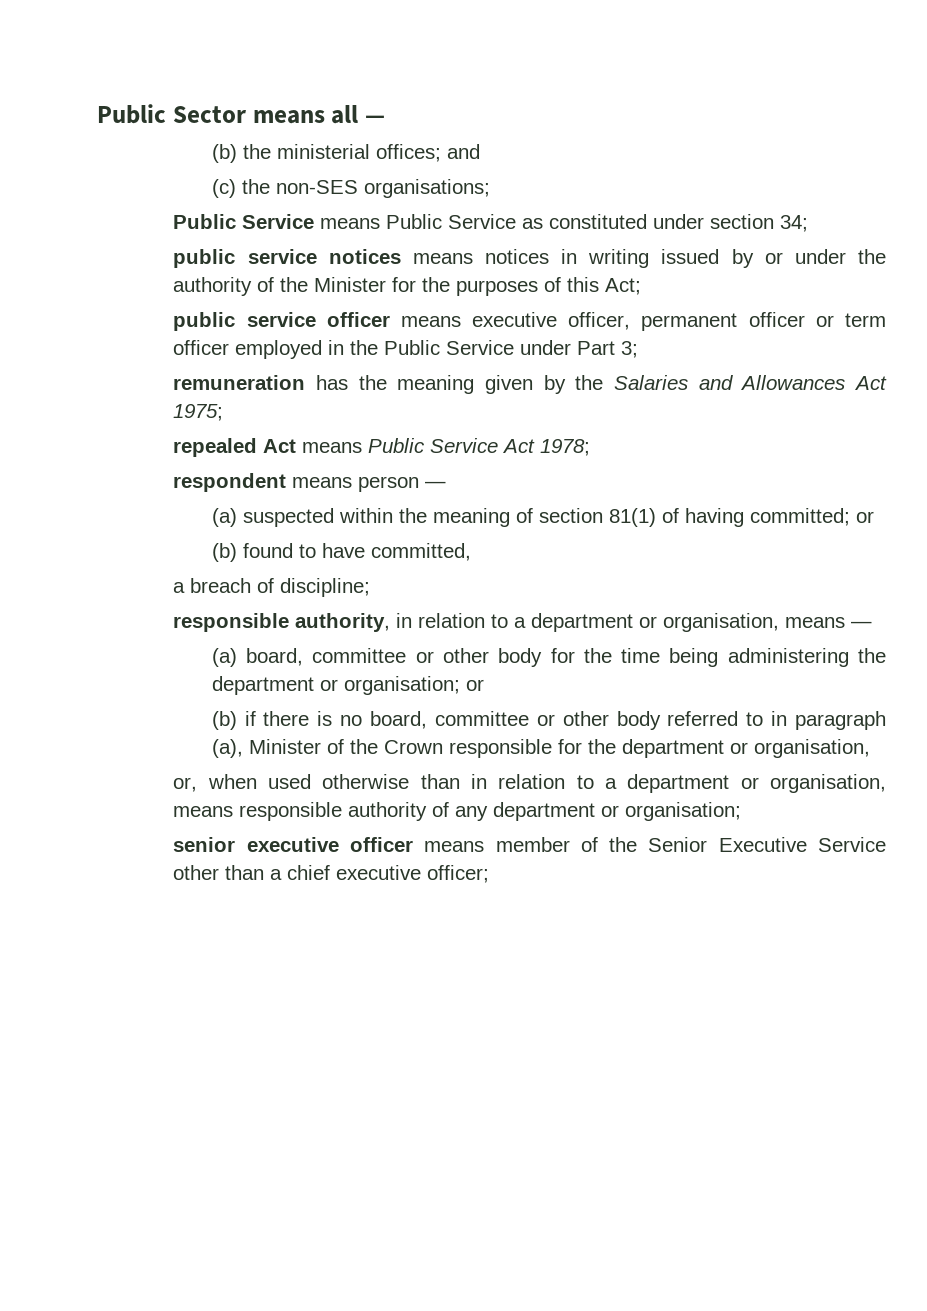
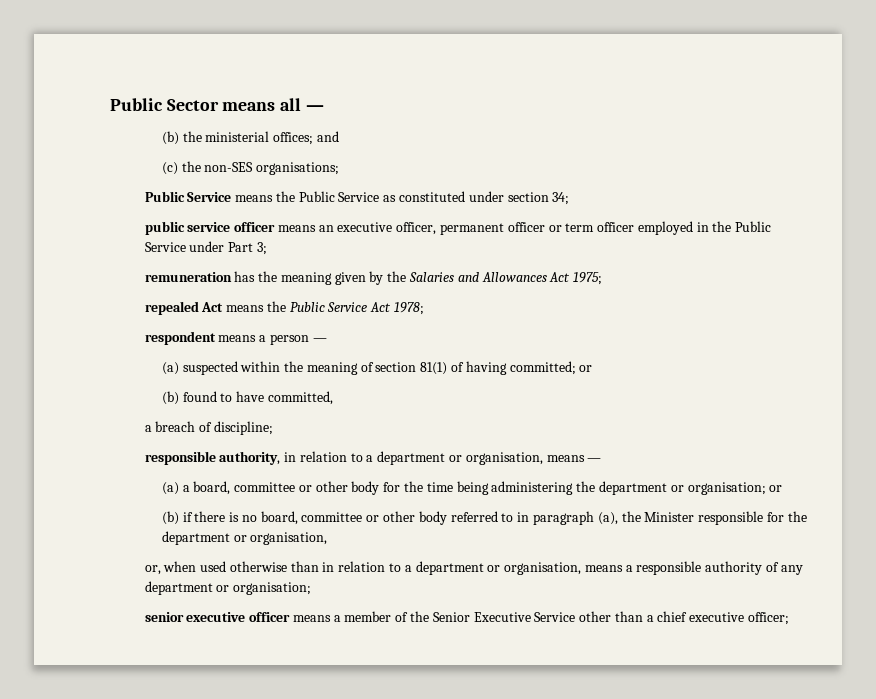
(381, 223) none -> [275,191,295,202] the
[173,249,887,268] [173,277,642,296] // public service notices means notices in writing issued by or under the authority of the Minister for the purposes of this Act; -> (570, 198) none
(461, 321) none -> [318,225,334,232] an
(363, 447) none -> [266,301,286,312] the
(353, 482) none -> [259,335,267,342] a
(237, 657) none -> [182,485,190,492] a
[248,739,443,754] Minister of the Crown -> [621,511,695,522] the Minister
(234, 811) none -> [625,565,633,572] a
(485, 846) none -> [333,615,341,622] a

